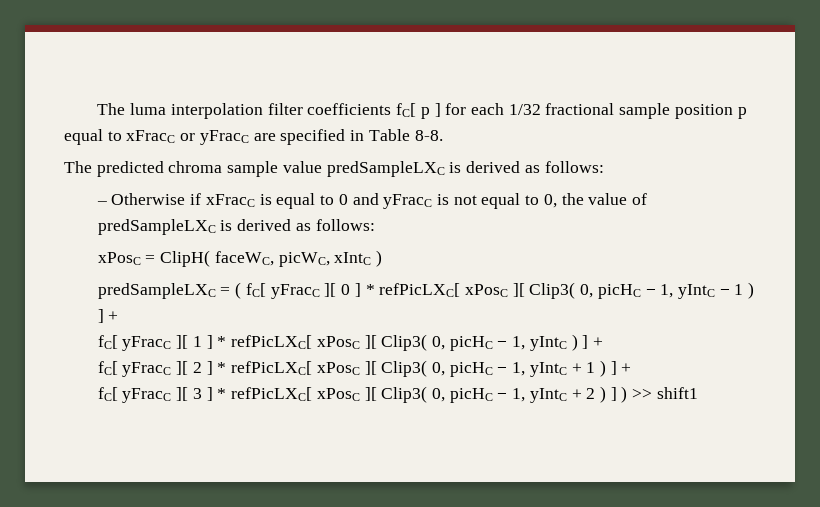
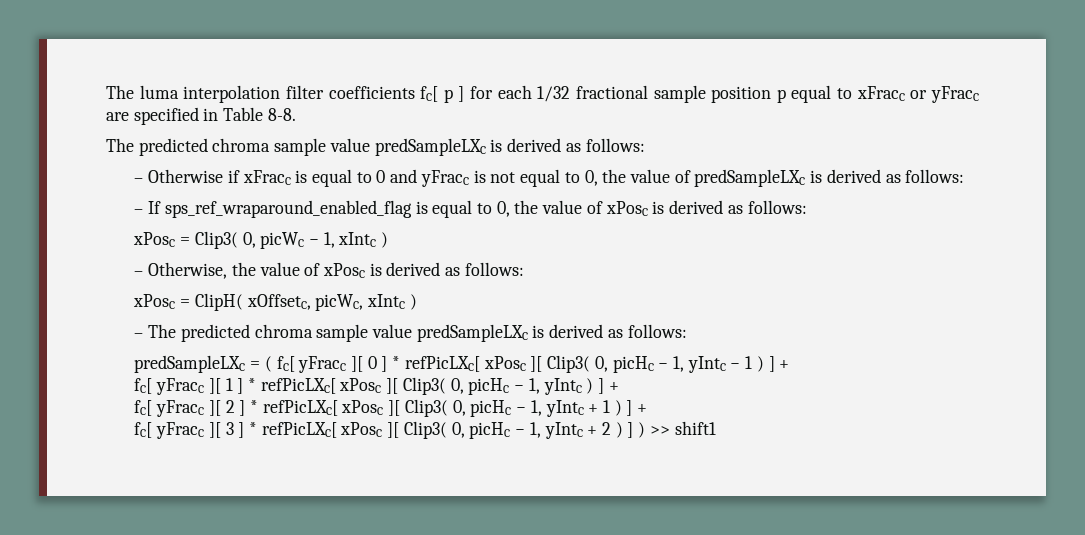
(375, 225) none -> [134,200,807,218] [133,231,389,249] [134,262,524,279] // – If sps_ref_wraparound_enabled_flag is equal to 0, the value of xPosC is derived as follows: // xPosC = Clip3( 0, picWC − 1, xIntC ) // – Otherwise, the value of xPosC is derived as follows:
[214,251,274,266] faceWC, -> [246,294,311,310] xOffsetC,
(383, 258) none -> [134,324,687,342] // – The predicted chroma sample value predSampleLXC is derived as follows:

